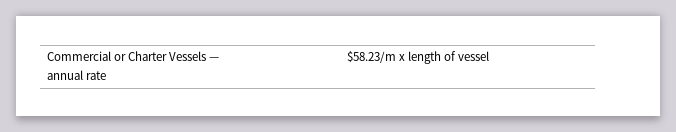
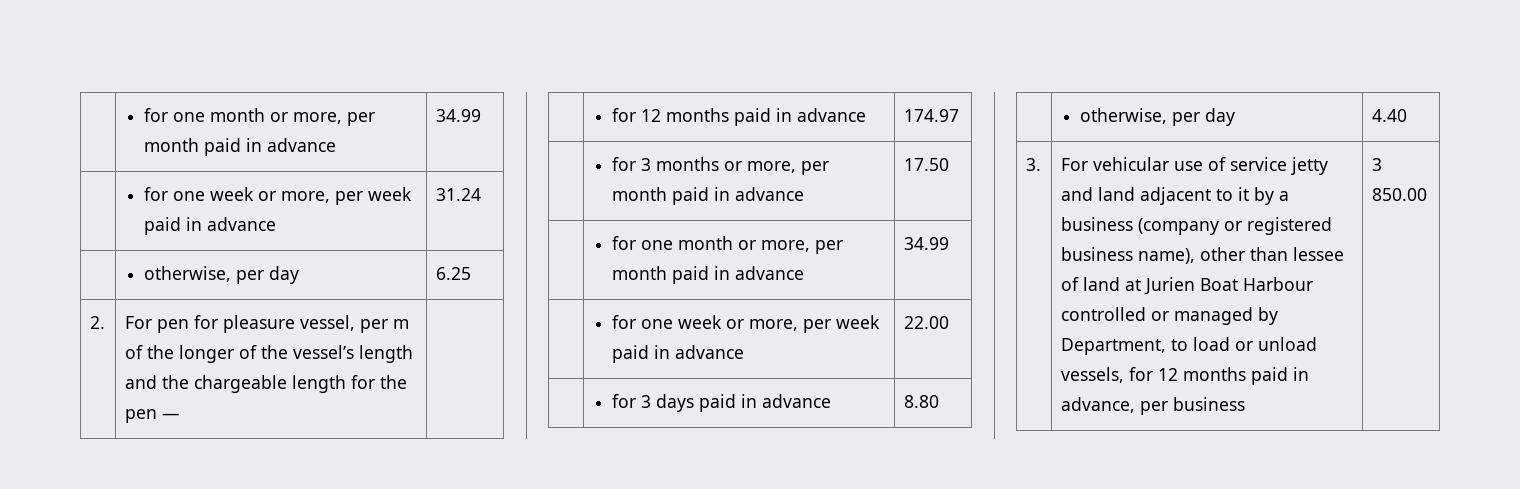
[46,51,219,61] [46,70,106,80] [346,51,489,64] Commercial or Charter Vessels — // annual rate | $58.23/m x length of vessel -> [144,108,376,126] [144,138,337,156] [435,109,481,122] [144,187,413,205] [144,217,277,235] [435,188,481,201] [144,266,300,284] [435,267,471,280] [89,316,105,329] [124,315,409,333] [124,345,413,363] [124,375,407,393] [124,409,180,423] [612,108,867,126] [903,109,959,122] [612,157,830,175] [612,187,805,205] [903,158,949,171] [612,236,844,254] [612,266,805,284] [903,237,949,250] [612,315,881,333] [612,345,745,363] [903,316,949,329] [612,394,832,412] [903,395,939,408] [1080,108,1236,126] [1371,109,1407,122] [1025,158,1041,171] [1060,157,1328,175] [1060,187,1289,205] [1060,217,1332,235] [1060,247,1344,264] [1060,277,1313,295] [1060,307,1278,325] [1060,337,1317,355] [1060,367,1309,385] [1060,397,1245,415] [1371,158,1382,171] [1371,188,1427,201] | for one month or more, per month paid in advance | 34.99 // | for one week or more, per week paid in advance | 31.24 // | otherwise, per day | 6.25 // 2. | For pen for pleasure vessel, per m of the longer of the vessel’s length and the chargeable length for the pen — | // | for 12 months paid in advance | 174.97 // | for 3 months or more, per month paid in advance | 17.50 // | for one month or more, per month paid in advance | 34.99 // | for one week or more, per week paid in advance | 22.00 // | for 3 days paid in advance | 8.80 // | otherwise, per day | 4.40 // 3. | For vehicular use of service jetty and land adjacent to it by a business (company or registered business name), other than lessee of land at Jurien Boat Harbour controlled or managed by Department, to load or unload vessels, for 12 months paid in advance, per business | 3 850.00

